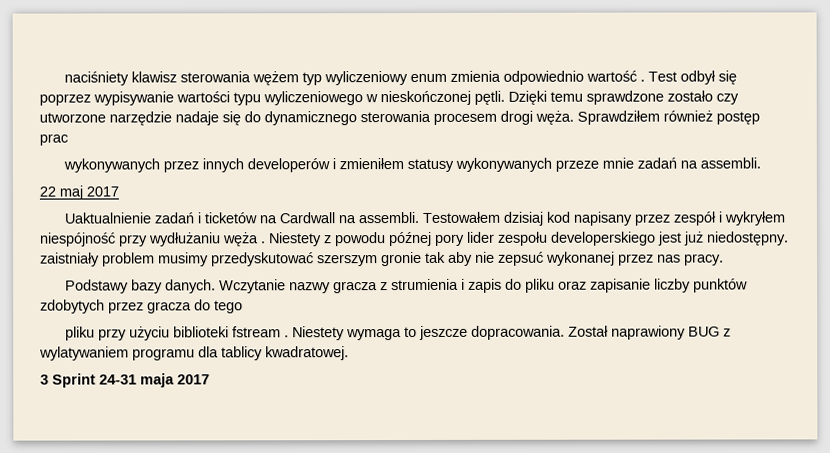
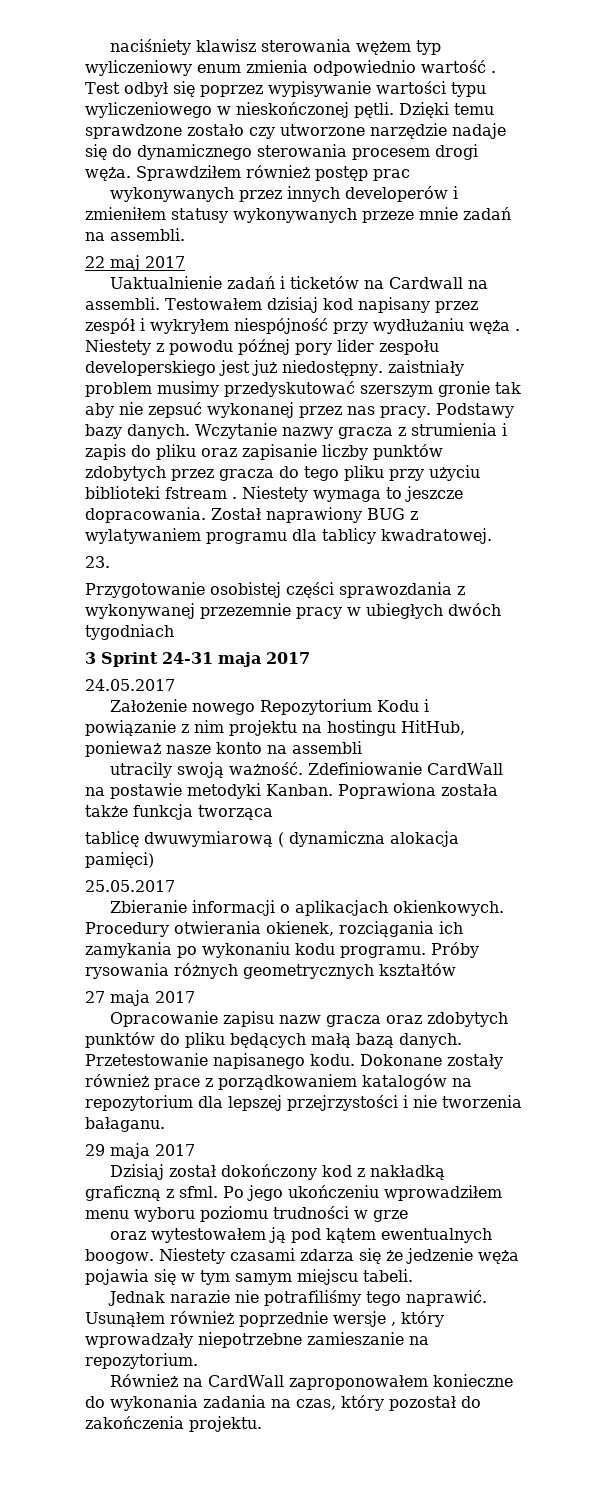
(724, 259) // -> (431, 412) none
(243, 307) // -> (339, 473) none
(349, 353) none -> [85,556,110,568] [85,582,465,598] [85,603,501,619] [85,624,174,640] // 23. // Przygotowanie osobistej części sprawozdania z wykonywanej przezemnie pracy w ubiegłych dwóch tygodniach
(210, 379) none -> [85,679,175,691] [109,699,429,715] [85,720,465,736] [85,741,362,757] [109,762,503,778] [85,783,498,799] [85,804,273,820] [85,831,459,847] [85,852,154,868] [85,880,175,892] [109,900,504,916] [85,921,463,937] [85,942,479,958] [85,963,456,979] [85,990,195,1006] [109,1011,508,1027] [85,1032,462,1048] [85,1053,503,1069] [85,1074,472,1090] [85,1095,522,1111] [85,1117,165,1132] [85,1143,195,1159] [109,1164,445,1180] [85,1185,502,1201] [85,1206,408,1222] [109,1227,492,1243] [85,1248,519,1264] [85,1269,413,1285] [107,1290,487,1306] [85,1311,444,1327] [85,1332,429,1348] [85,1353,198,1369] [109,1374,513,1390] [85,1395,481,1411] [85,1416,262,1432] // 24.05.2017 // Założenie nowego Repozytorium Kodu i powiązanie z nim projektu na hostingu HitHub, ponieważ nasze konto na assembli // utracily swoją ważność. Zdefiniowanie CardWall na postawie metodyki Kanban. Poprawiona została także funkcja tworząca // tablicę dwuwymiarową ( dynamiczna alokacja pamięci) // 25.05.2017 // Zbieranie informacji o aplikacjach okienkowych. Procedury otwierania okienek, rozciągania ich zamykania po wykonaniu kodu programu. Próby rysowania różnych geometrycznych kształtów // 27 maja 2017 // Opracowanie zapisu nazw gracza oraz zdobytych punktów do pliku będących małą bazą danych. Przetestowanie napisanego kodu. Dokonane zostały również prace z porządkowaniem katalogów na repozytorium dla lepszej przejrzystości i nie tworzenia bałaganu. // 29 maja 2017 // Dzisiaj został dokończony kod z nakładką graficzną z sfml. Po jego ukończeniu wprowadziłem menu wyboru poziomu trudności w grze // oraz wytestowałem ją pod kątem ewentualnych boogow. Niestety czasami zdarza się że jedzenie węża pojawia się w tym samym miejscu tabeli. // Jednak narazie nie potrafiliśmy tego naprawić. Usunąłem również poprzednie wersje , który wprowadzały niepotrzebne zamieszanie na repozytorium. // Również na CardWall zaproponowałem konieczne do wykonania zadania na czas, który pozostał do zakończenia projektu.

